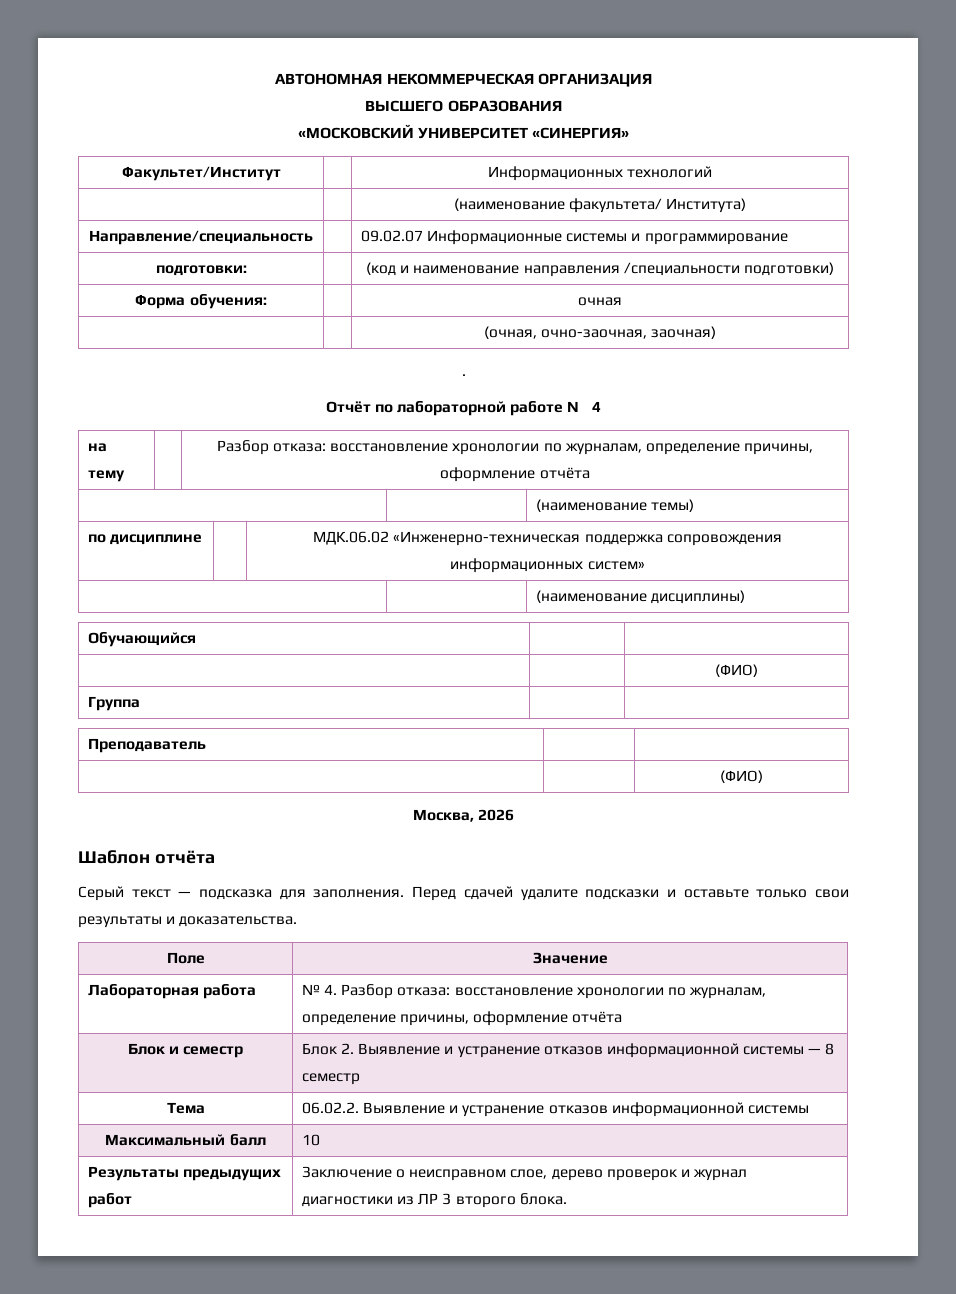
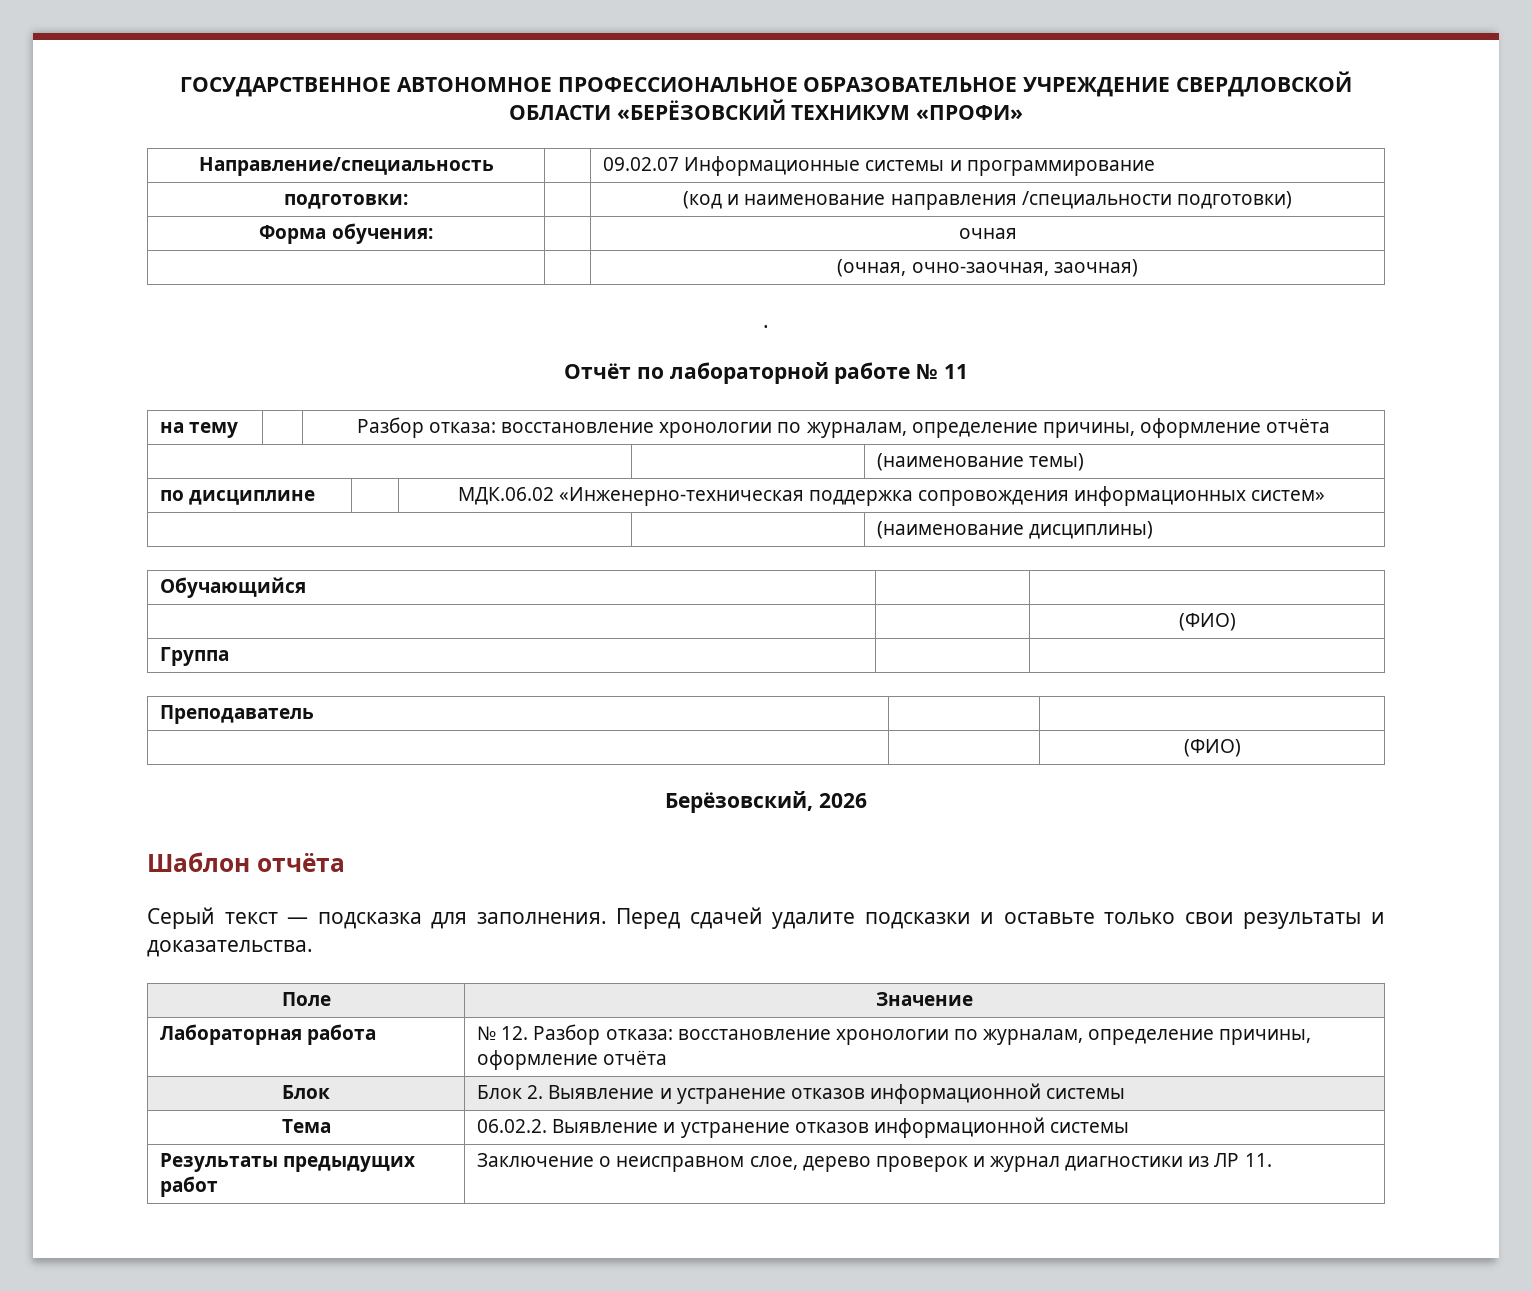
[275,73,652,87] [365,100,562,112] [297,124,630,139] [121,166,281,181] [487,166,713,181] [453,198,747,213] АВТОНОМНАЯ НЕКОММЕРЧЕСКАЯ ОРГАНИЗАЦИЯ // ВЫСШЕГО ОБРАЗОВАНИЯ // «МОСКОВСКИЙ УНИВЕРСИТЕТ «СИНЕРГИЯ» // Факультет/Институт | | Информационных технологий // | | (наименование факультета/ Института) -> [180,71,1352,97] [508,99,1024,120] ГОСУДАРСТВЕННОЕ АВТОНОМНОЕ ПРОФЕССИОНАЛЬНОЕ ОБРАЗОВАТЕЛЬНОЕ УЧРЕЖДЕНИЕ СВЕРДЛОВСКОЙ ОБЛАСТИ «БЕРЁЗОВСКИЙ ТЕХНИКУМ «ПРОФИ»
[592,401,602,412] 4 -> [943,364,968,379] 11
[412,809,474,822] Москва, -> [665,791,814,813] Берёзовский,
[323,984,337,995] 4. -> [501,1026,529,1040] 12.
[169,1046,244,1058] и семестр -> (330, 1092) none
[808,1043,835,1055] [301,1073,360,1085] — 8 семестр -> (1126, 1093) none
[105,1134,266,1146] [301,1134,320,1146] // Максимальный балл | 10 -> (1129, 1127) none
[442,1193,567,1208] 3 второго блока. -> [1244,1153,1272,1167] 11.

